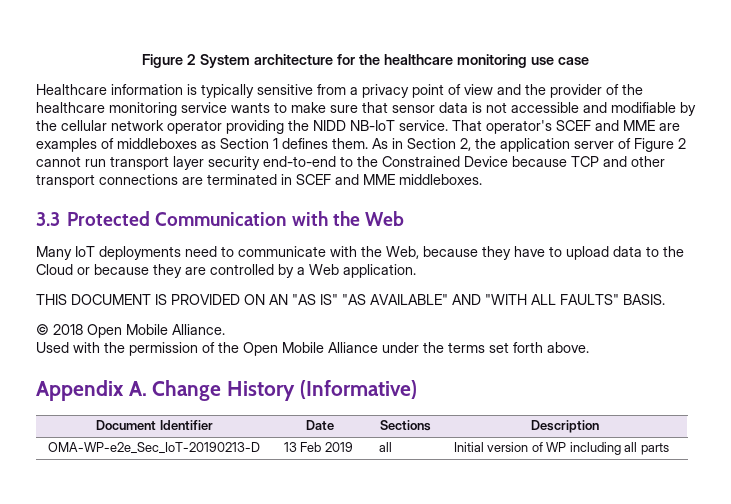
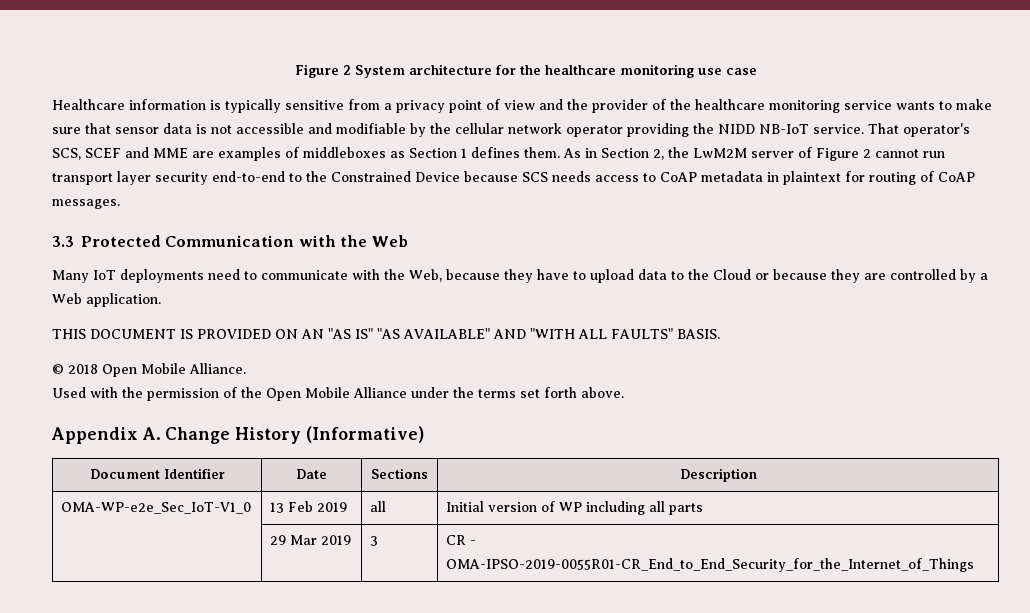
(552, 127) none -> [52,148,81,160] SCS,
[500,138,570,152] application -> [693,148,747,158] LwM2M
[571,156,665,167] [36,174,482,188] TCP and other transport connections are terminated in SCEF and MME middleboxes. -> [522,171,975,185] [52,199,120,209] SCS needs access to CoAP metadata in plaintext for routing of CoAP messages.
[47,442,260,454] OMA-WP-e2e_Sec_IoT-20190213-D -> [61,502,252,514] OMA-WP-e2e_Sec_IoT-V1_0
(669, 449) none -> [270,535,352,545] [370,536,379,546] [446,535,477,545] [446,558,975,572] // | 29 Mar 2019 | 3 | CR - OMA-IPSO-2019-0055R01-CR_End_to_End_Security_for_the_Internet_of_Things

